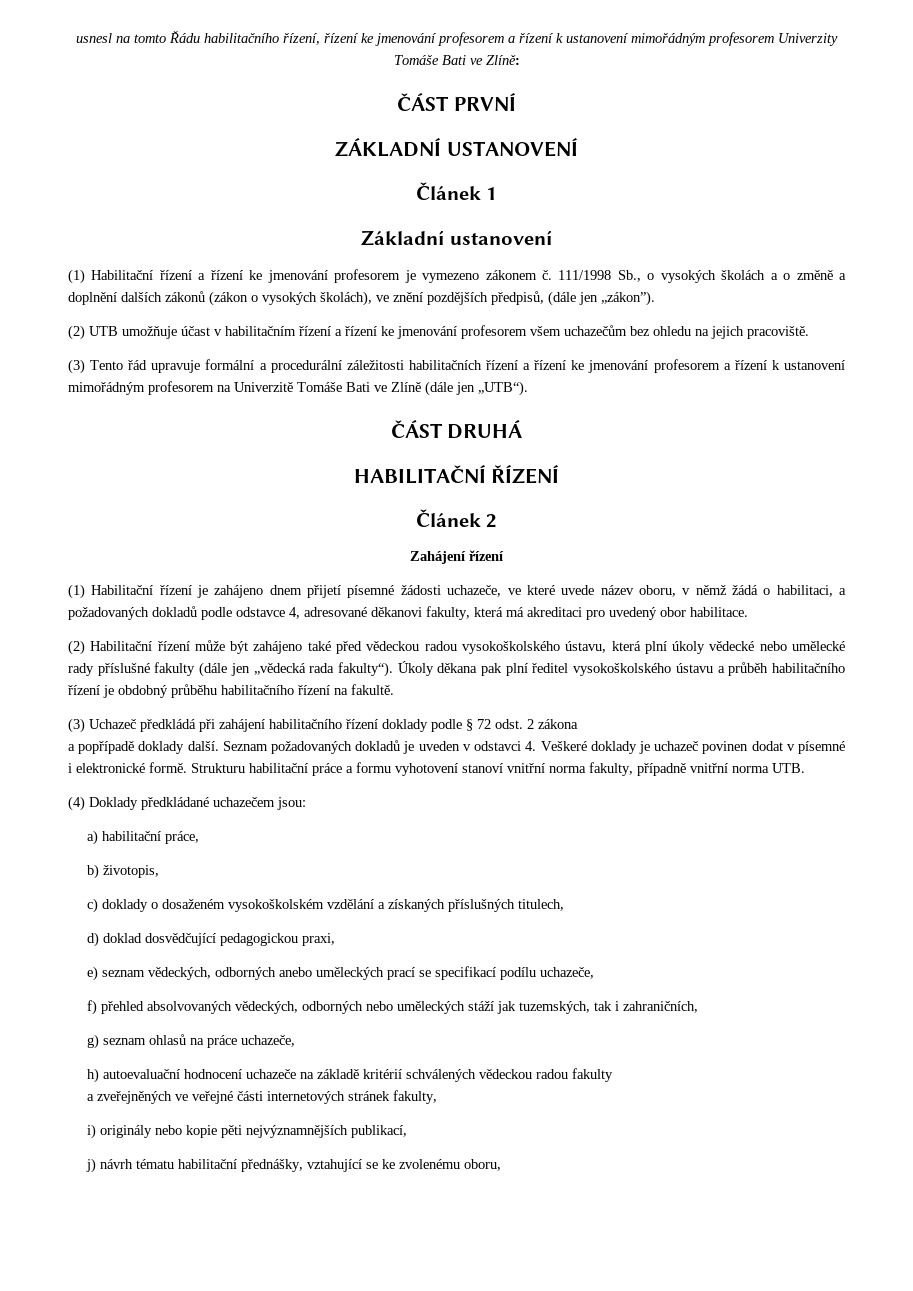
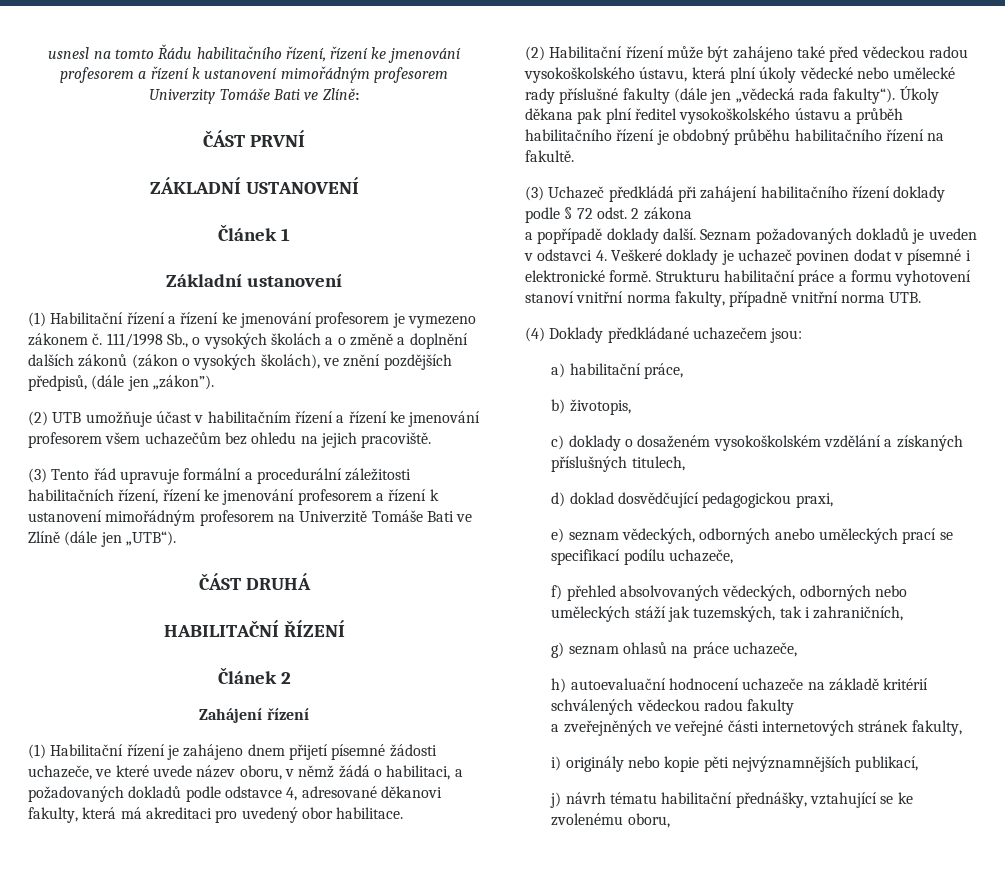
[485,360,531,370] řízení a -> [118,489,159,504] řízení,

